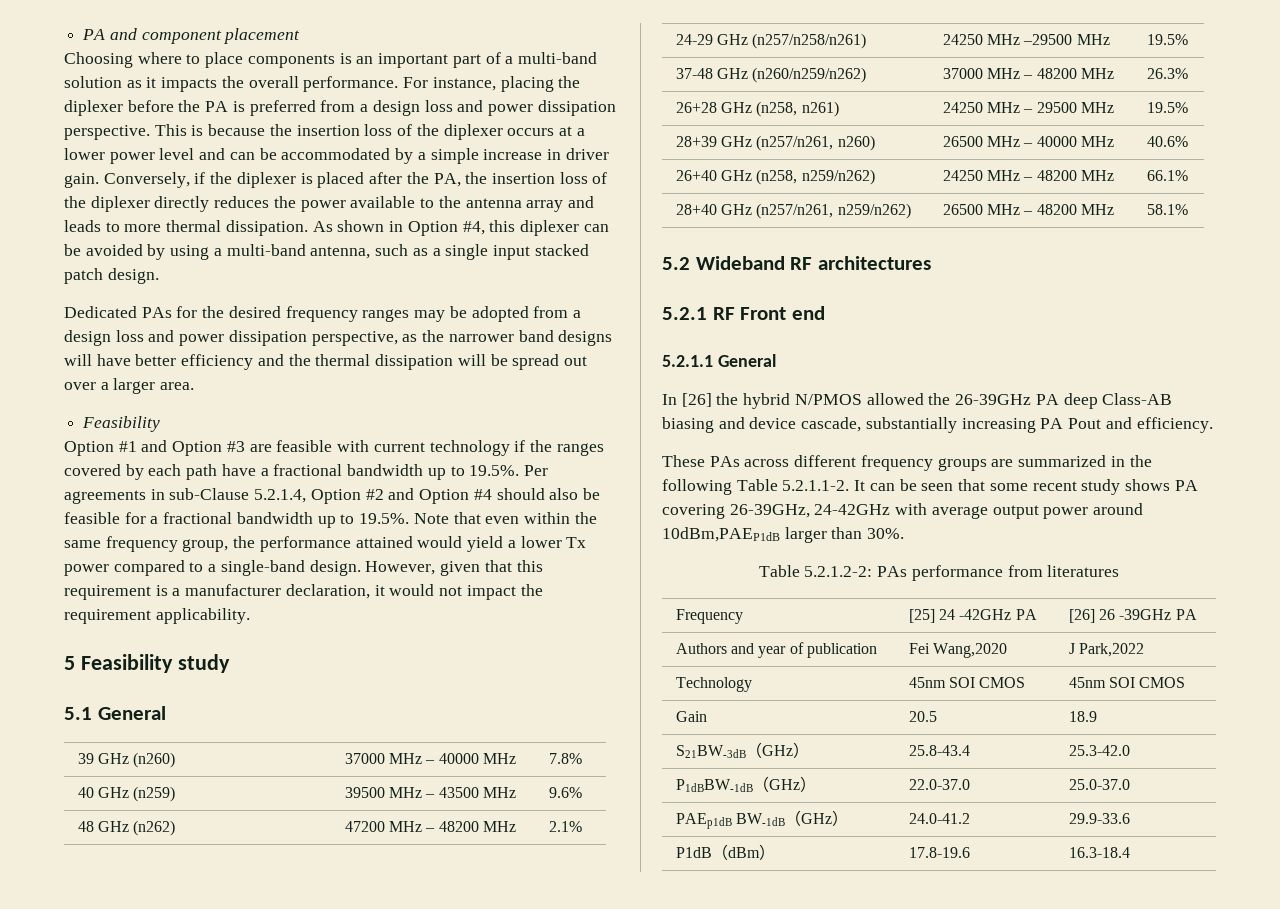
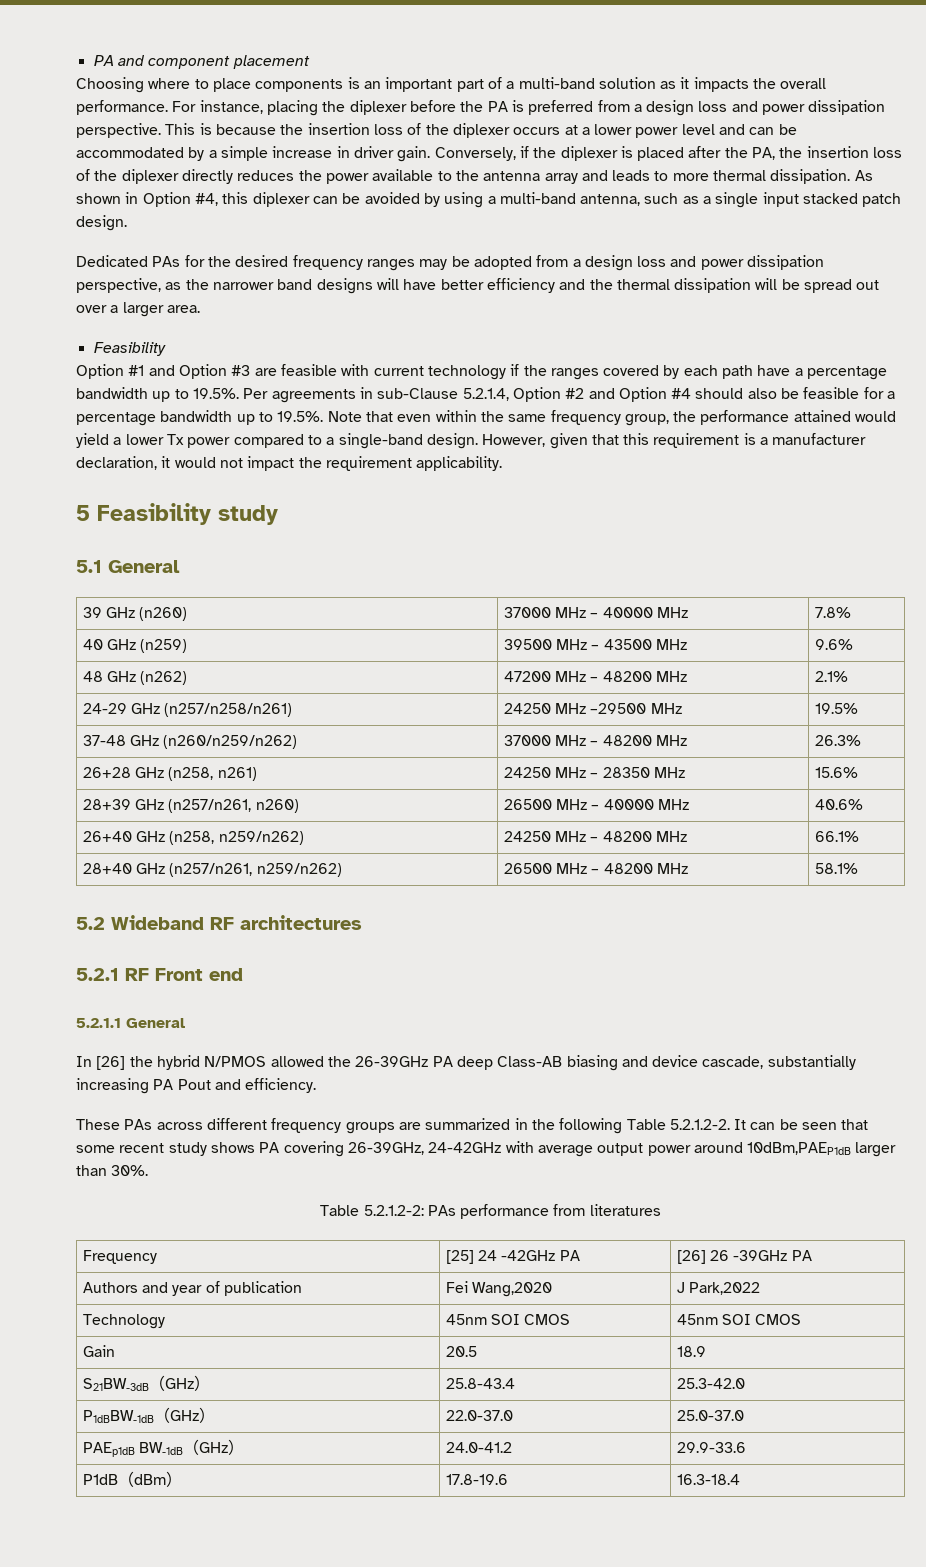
[273,464,343,476] fractional -> [807,366,888,380] percentage
[163,512,233,524] fractional -> [76,412,156,426] percentage
[1036,102,1114,113] [1146,102,1188,113] 29500 MHz | 19.5% -> [602,767,686,778] [814,767,858,778] 28350 MHz | 15.6%
[782,480,850,491] 5.2.1.1-2. -> [669,1119,730,1130] 5.2.1.2-2.

